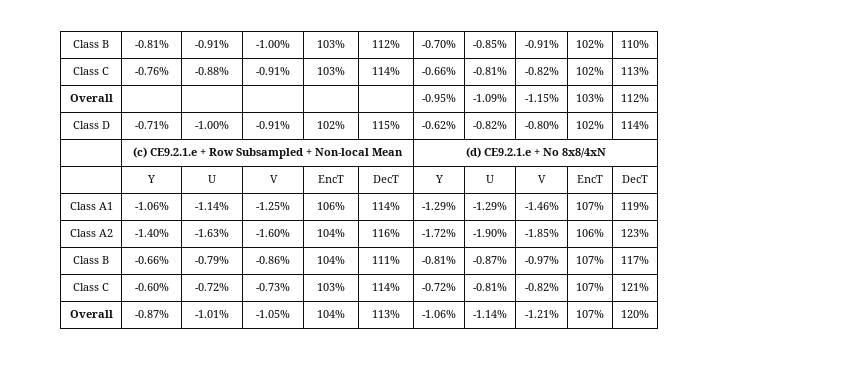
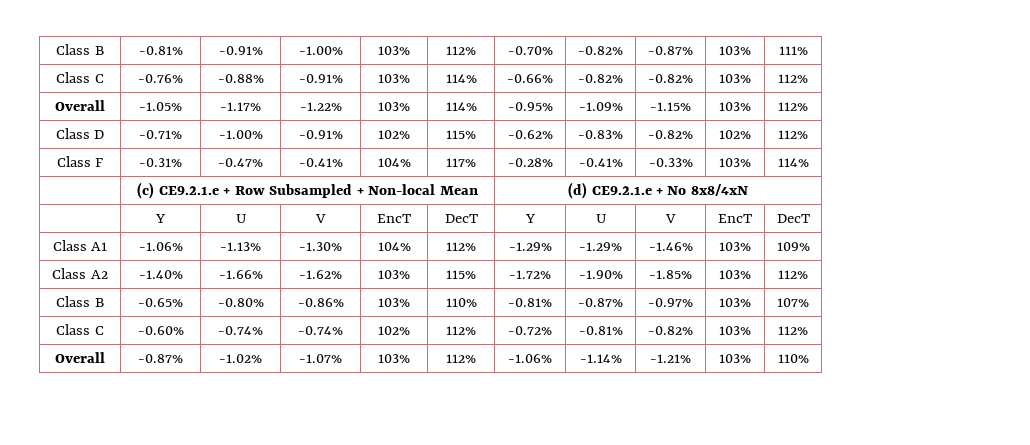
[473,40,507,48] [524,40,559,48] [576,40,604,48] [621,40,649,48] -0.85% | -0.91% | 102% | 110% -> [578,46,623,55] [648,46,693,55] [719,46,751,55] [778,46,808,55] -0.82% | -0.87% | 103% | 111%
[473,67,507,75] [524,67,559,75] [576,67,604,75] [621,67,649,75] [69,94,113,102] -0.81% | -0.82% | 102% | 113% // Overall | | | | | -> [578,74,623,83] [648,74,693,83] [719,74,751,83] [778,74,808,83] [55,100,105,111] [139,102,182,111] [220,102,261,111] [299,102,342,111] [378,102,410,111] [445,102,477,111] -0.82% | -0.82% | 103% | 112% // Overall | -1.05% | -1.17% | -1.22% | 103% | 114%
[473,121,507,129] [524,121,559,129] [576,121,604,129] | -0.82% | -0.80% | 102% -> [578,130,623,139] [648,130,693,139] [719,130,751,139] [778,130,808,139] [56,156,104,167] [139,158,182,167] [218,158,263,167] [298,158,343,167] [377,158,411,167] [446,158,476,167] [507,158,553,167] [578,158,623,167] [648,158,693,167] [719,158,751,167] | -0.83% | -0.82% | 102% | 112% // Class F | -0.31% | -0.47% | -0.41% | 104% | 117% | -0.28% | -0.41% | -0.33% | 103%
[195,202,229,210] [256,202,290,210] [317,202,345,210] [372,202,400,210] -1.14% | -1.25% | 106% | 114% -> [220,242,261,251] [299,242,342,251] [377,242,411,251] [446,242,476,251] -1.13% | -1.30% | 104% | 112%
[576,202,604,210] [621,202,649,210] 107% | 119% -> [719,242,751,251] [776,242,810,251] 103% | 109%
[195,229,229,237] [256,229,290,237] [317,229,345,237] [372,229,400,237] -1.63% | -1.60% | 104% | 116% -> [218,270,263,279] [299,270,342,279] [378,270,410,279] [446,270,476,279] -1.66% | -1.62% | 103% | 115%
[576,229,604,237] [621,229,649,237] [73,256,109,264] [134,256,169,264] [195,256,229,264] 106% | 123% // Class B | -0.66% | -0.79% -> [719,270,751,279] [778,270,808,279] [56,296,104,307] [138,298,183,307] [217,298,264,307] 103% | 112% // Class B | -0.65% | -0.80%
[317,256,345,264] [372,256,400,264] 104% | 111% -> [378,298,410,307] [445,298,477,307] 103% | 110%
[576,256,604,264] [621,256,649,264] | 107% | 117% -> [719,298,751,307] [777,298,809,307] | 103% | 107%
[195,283,229,291] [256,283,290,291] [317,283,345,291] [372,283,400,291] -0.72% | -0.73% | 103% | 114% -> [218,326,263,335] [298,326,343,335] [378,326,410,335] [446,326,476,335] -0.74% | -0.74% | 102% | 112%
[576,283,604,291] [621,283,649,291] 107% | 121% -> [719,326,751,335] [778,326,808,335] 103% | 112%
[195,310,229,318] [256,310,290,318] [317,310,345,318] [372,310,400,318] -1.01% | -1.05% | 104% | 113% -> [219,354,262,363] [299,354,342,363] [378,354,410,363] [446,354,476,363] -1.02% | -1.07% | 103% | 112%
[576,310,604,318] [621,310,649,318] 107% | 120% -> [719,354,751,363] [777,354,809,363] 103% | 110%

